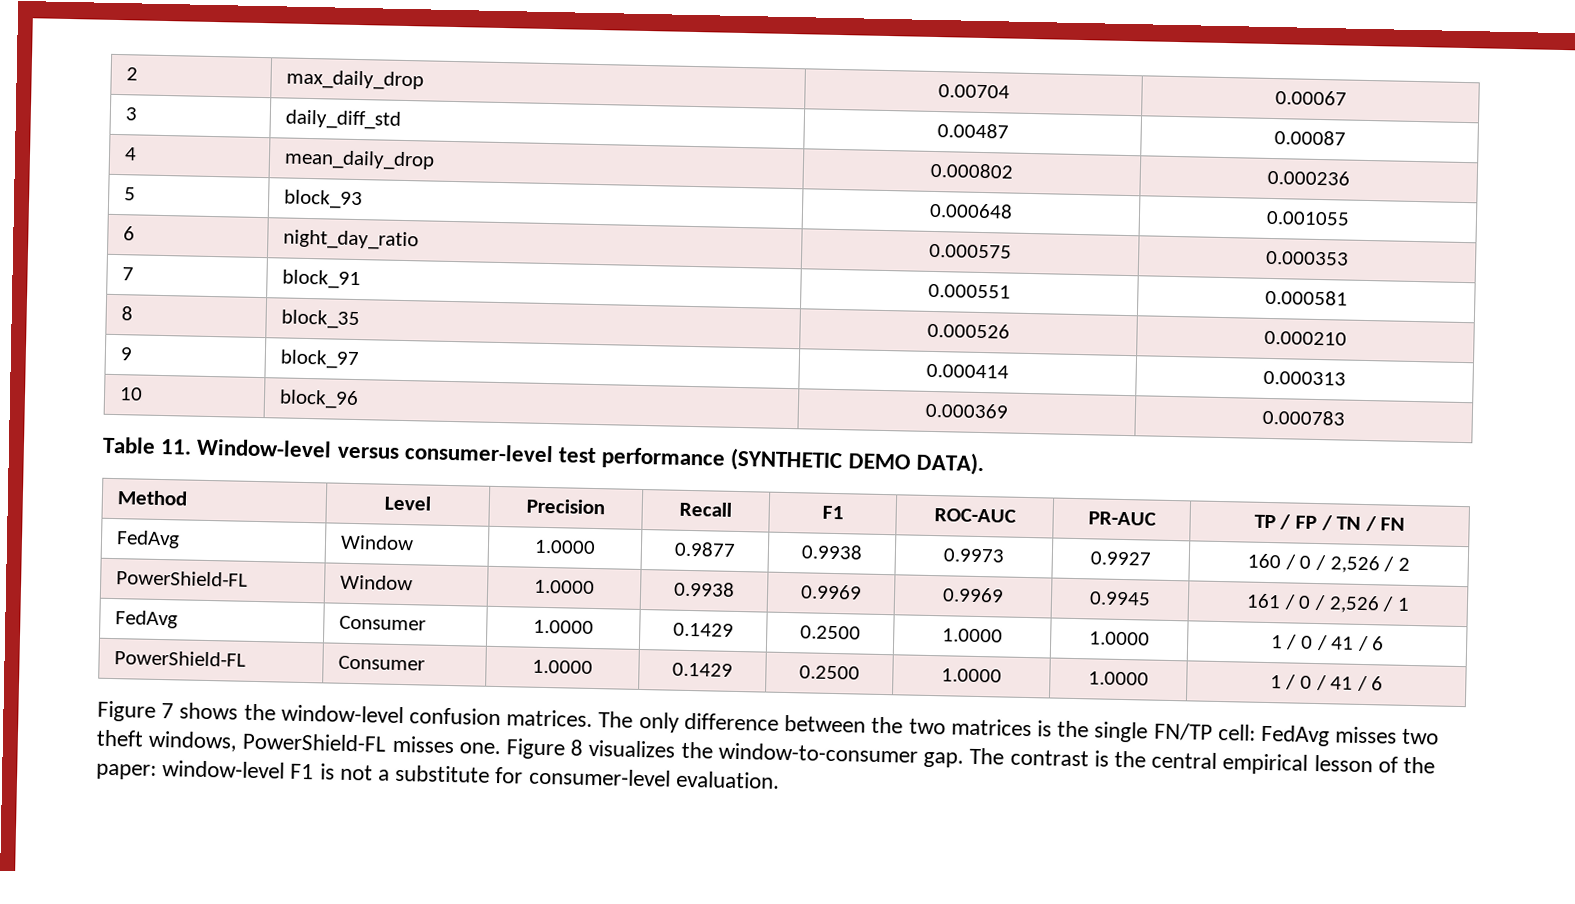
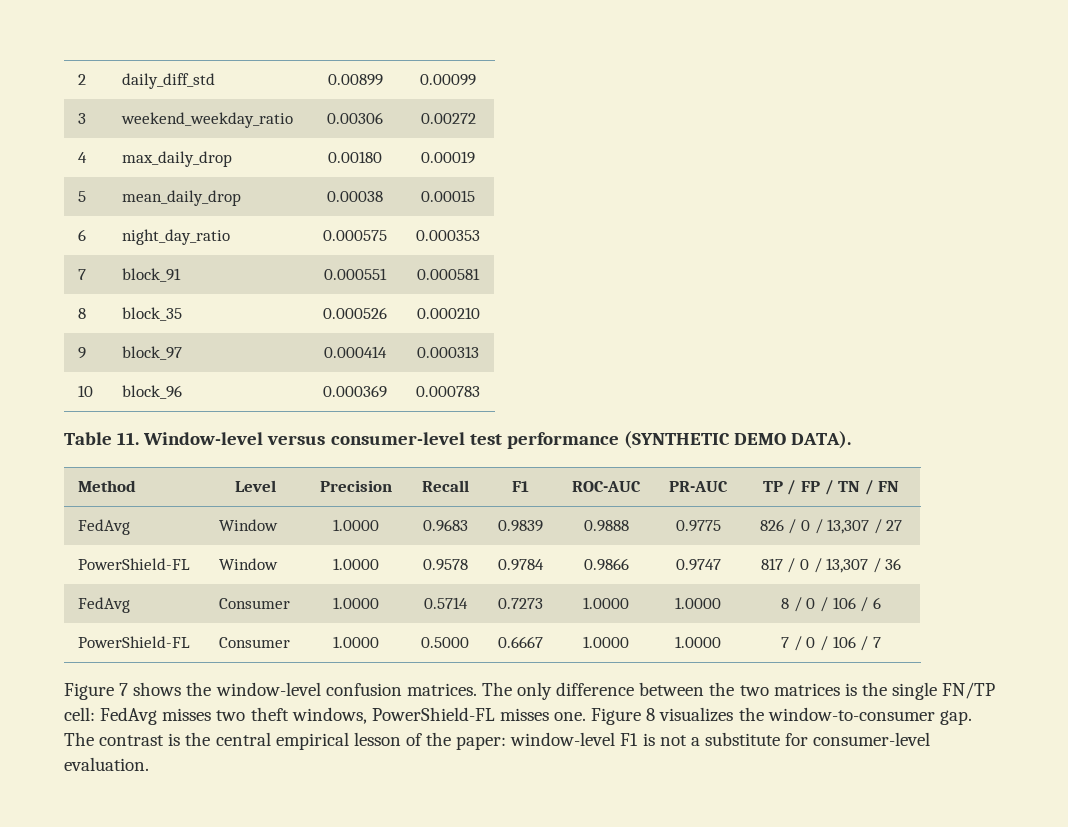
[285,69,424,91] [937,84,1010,99] [1274,90,1347,106] [124,107,138,121] [284,109,401,130] [936,123,1009,139] [1273,130,1346,146] [123,147,137,161] [283,149,435,171] [930,162,1014,179] [1267,169,1350,186] [123,187,136,201] [282,189,363,210] [929,202,1013,219] [1266,210,1350,226] max_daily_drop | 0.00704 | 0.00067 // 3 | daily_diff_std | 0.00487 | 0.00087 // 4 | mean_daily_drop | 0.000802 | 0.000236 // 5 | block_93 | 0.000648 | 0.001055 -> [122,73,216,89] [327,74,383,86] [420,74,476,86] [78,113,87,124] [121,112,294,128] [327,112,383,124] [420,113,476,124] [78,152,88,163] [122,151,233,167] [328,151,382,163] [421,151,475,164] [78,191,87,202] [122,190,242,206] [327,191,383,202] [421,190,475,202] daily_diff_std | 0.00899 | 0.00099 // 3 | weekend_weekday_ratio | 0.00306 | 0.00272 // 4 | max_daily_drop | 0.00180 | 0.00019 // 5 | mean_daily_drop | 0.00038 | 0.00015
[674,541,736,557] [801,544,863,560] [943,548,1005,563] [1090,551,1151,566] [1247,553,1410,574] [115,570,248,587] [339,574,413,591] [534,579,595,595] [673,581,735,597] [800,584,862,600] [942,587,1004,603] [1089,591,1151,606] [1246,593,1410,614] 0.9877 | 0.9938 | 0.9973 | 0.9927 | 160 / 0 / 2,526 / 2 // PowerShield-FL | Window | 1.0000 | 0.9938 | 0.9969 | 0.9969 | 0.9945 | 161 / 0 / 2,526 / 1 -> [422,519,468,532] [498,520,543,532] [583,520,629,532] [675,520,721,532] [759,519,903,534] [78,558,191,570] [219,558,279,570] [333,558,379,570] [422,559,468,571] [498,559,544,571] [583,558,629,571] [675,559,721,571] [760,558,902,573] 0.9683 | 0.9839 | 0.9888 | 0.9775 | 826 / 0 / 13,307 / 27 // PowerShield-FL | Window | 1.0000 | 0.9578 | 0.9784 | 0.9866 | 0.9747 | 817 / 0 / 13,307 / 36
[673,622,734,637] [800,625,861,640] [942,628,1003,643] [1089,631,1150,646] [1270,634,1355,651] 0.1429 | 0.2500 | 1.0000 | 1.0000 | 1 / 0 / 41 -> [423,597,468,609] [498,598,543,609] [583,597,629,609] [675,597,721,609] [781,597,856,612] 0.5714 | 0.7273 | 1.0000 | 1.0000 | 8 / 0 / 106
[672,662,733,677] [799,665,860,680] [941,668,1002,683] [1088,671,1149,686] [1269,674,1384,692] 0.1429 | 0.2500 | 1.0000 | 1.0000 | 1 / 0 / 41 / 6 -> [421,637,469,648] [498,636,543,648] [583,636,629,648] [675,636,721,648] [781,636,881,651] 0.5000 | 0.6667 | 1.0000 | 1.0000 | 7 / 0 / 106 / 7

